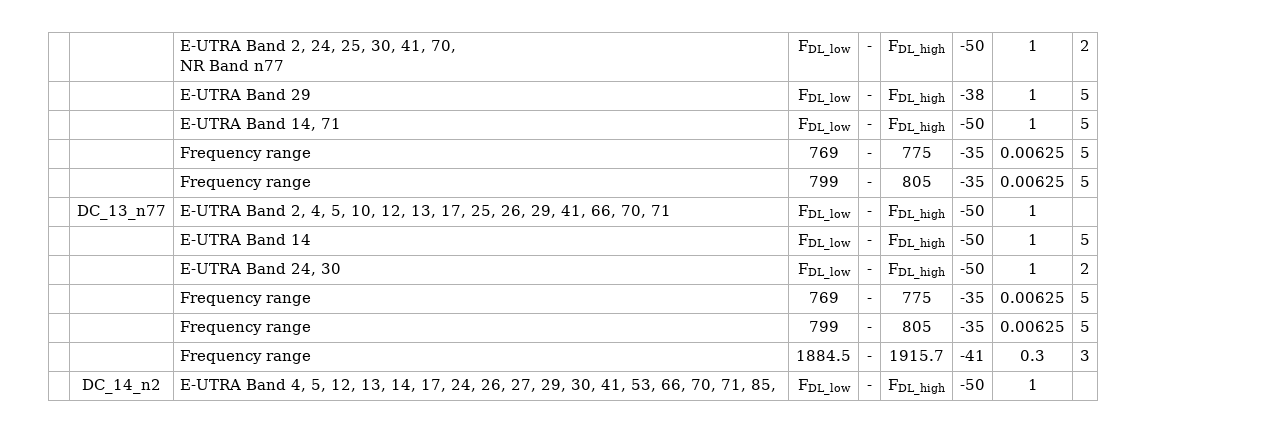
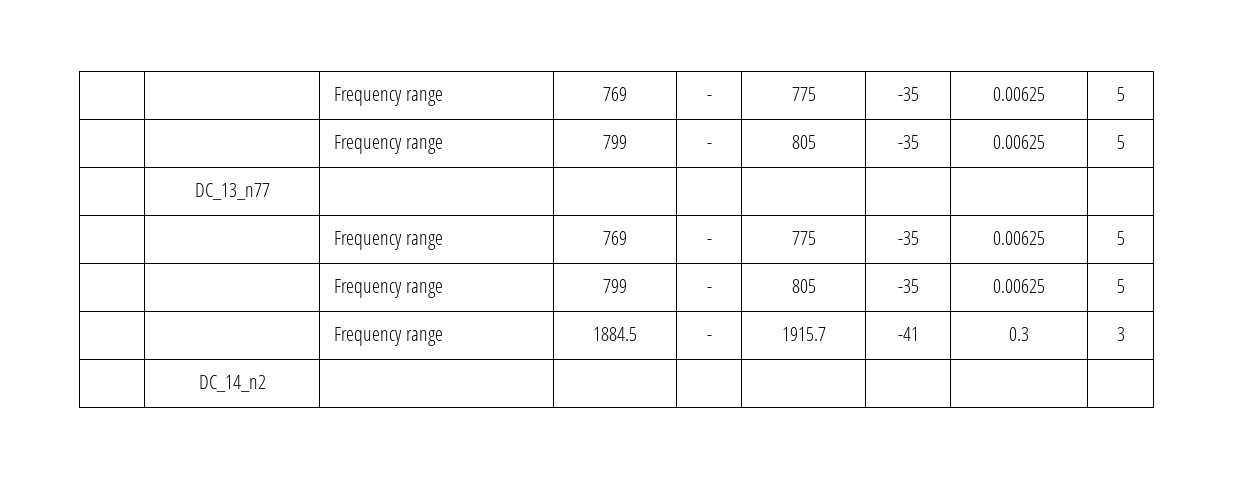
[179,40,456,53] [179,60,284,71] [797,40,851,56] [867,46,872,51] [888,40,945,56] [960,40,985,51] [1027,40,1038,51] [1080,40,1090,51] [179,89,311,100] [797,89,851,105] [867,95,872,100] [888,89,945,105] [960,89,985,100] [1027,89,1038,100] [1080,89,1090,100] [179,118,341,131] [797,118,851,134] [867,124,872,129] [888,118,945,134] [960,118,985,129] [1027,118,1038,129] [1080,118,1090,129] | | E-UTRA Band 2, 24, 25, 30, 41, 70, // NR Band n77 | FDL_low | - | FDL_high | -50 | 1 | 2 // | | E-UTRA Band 29 | FDL_low | - | FDL_high | -38 | 1 | 5 // | | E-UTRA Band 14, 71 | FDL_low | - | FDL_high | -50 | 1 | 5 // | -> (333, 96) |
[179,205,671,218] [797,205,851,221] [867,211,872,216] [888,205,945,221] [960,205,985,216] [1027,205,1038,216] [179,234,311,245] [797,234,851,250] [867,240,872,245] [888,234,945,250] [960,234,985,245] [1027,234,1038,245] [1080,234,1090,245] [179,263,341,276] [797,263,851,279] [867,269,872,274] [888,263,945,279] [960,263,985,274] [1027,263,1038,274] [1080,263,1090,274] E-UTRA Band 2, 4, 5, 10, 12, 13, 17, 25, 26, 29, 41, 66, 70, 71 | FDL_low | - | FDL_high | -50 | 1 | // | | E-UTRA Band 14 | FDL_low | - | FDL_high | -50 | 1 | 5 // | | E-UTRA Band 24, 30 | FDL_low | - | FDL_high | -50 | 1 | 2 -> (270, 191) | | | | | |
[179,379,776,392] [797,379,851,395] [867,385,872,390] [888,379,945,395] [960,379,985,390] [1027,379,1038,390] E-UTRA Band 4, 5, 12, 13, 14, 17, 24, 26, 27, 29, 30, 41, 53, 66, 70, 71, 85, | FDL_low | - | FDL_high | -50 | 1 -> (266, 383) | | | | |

